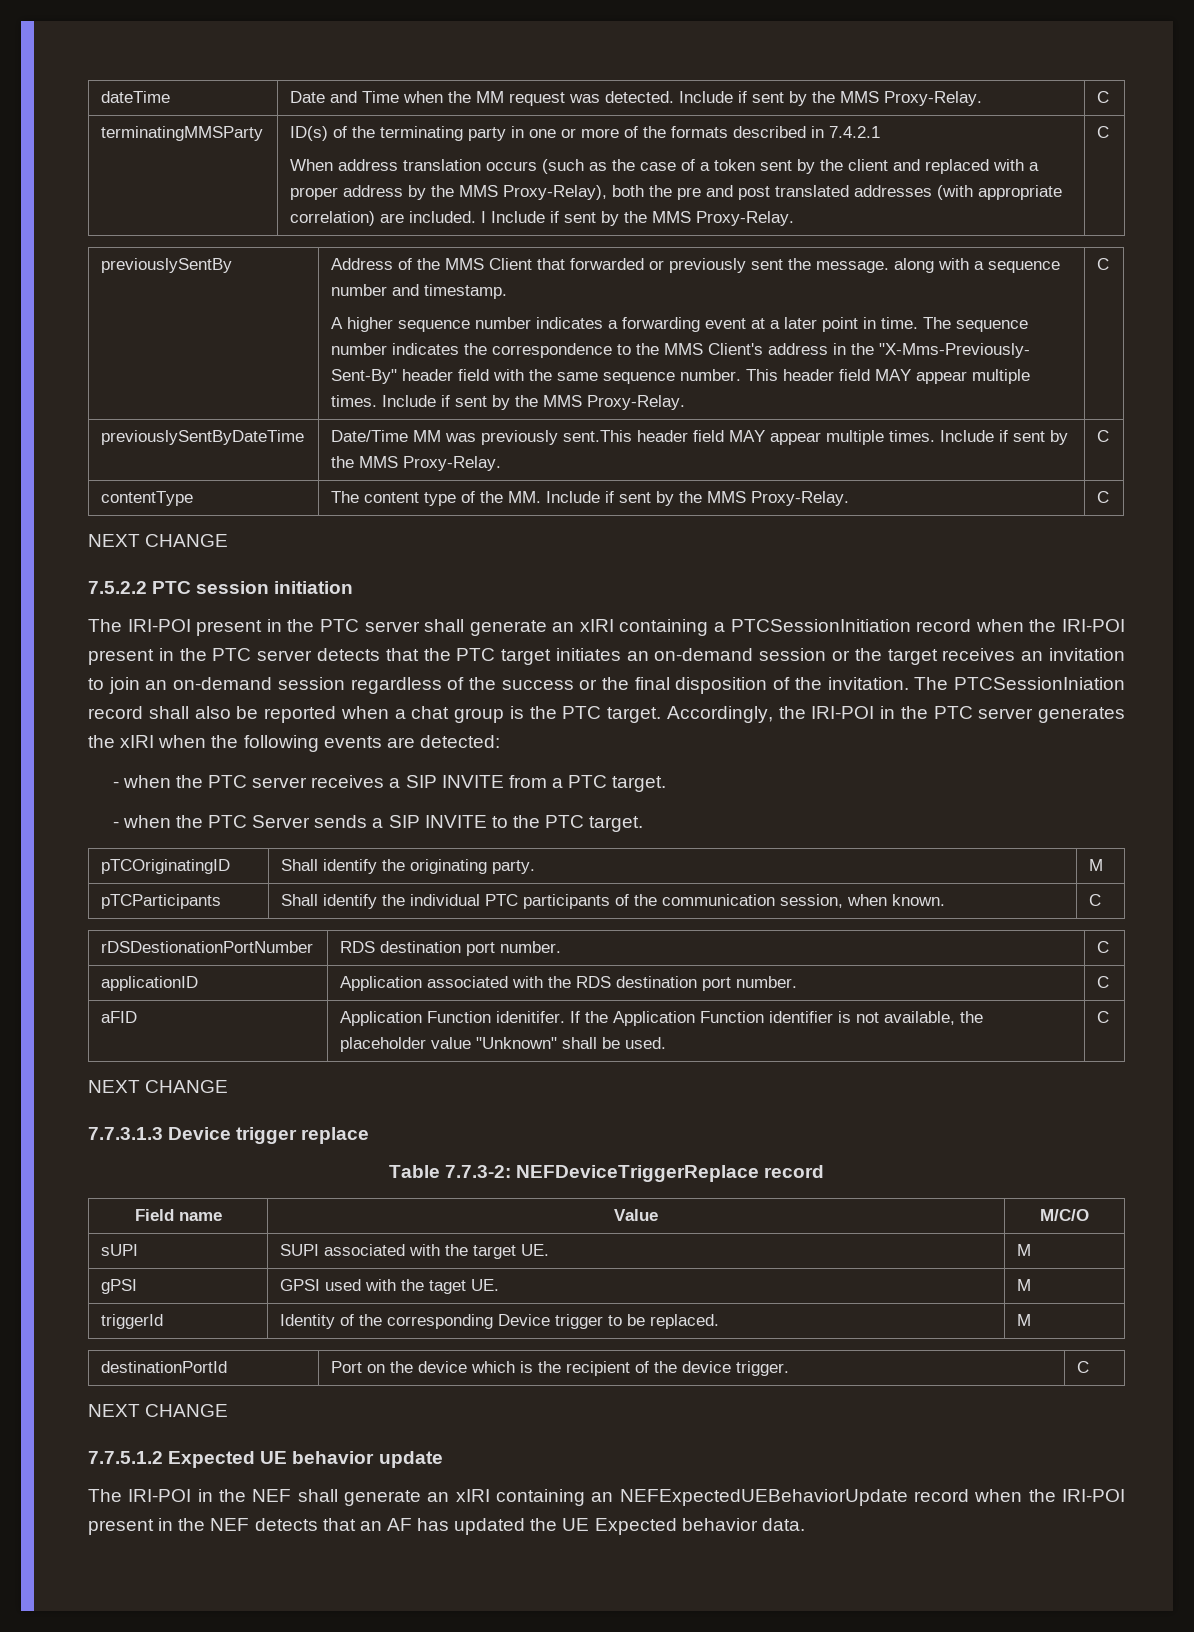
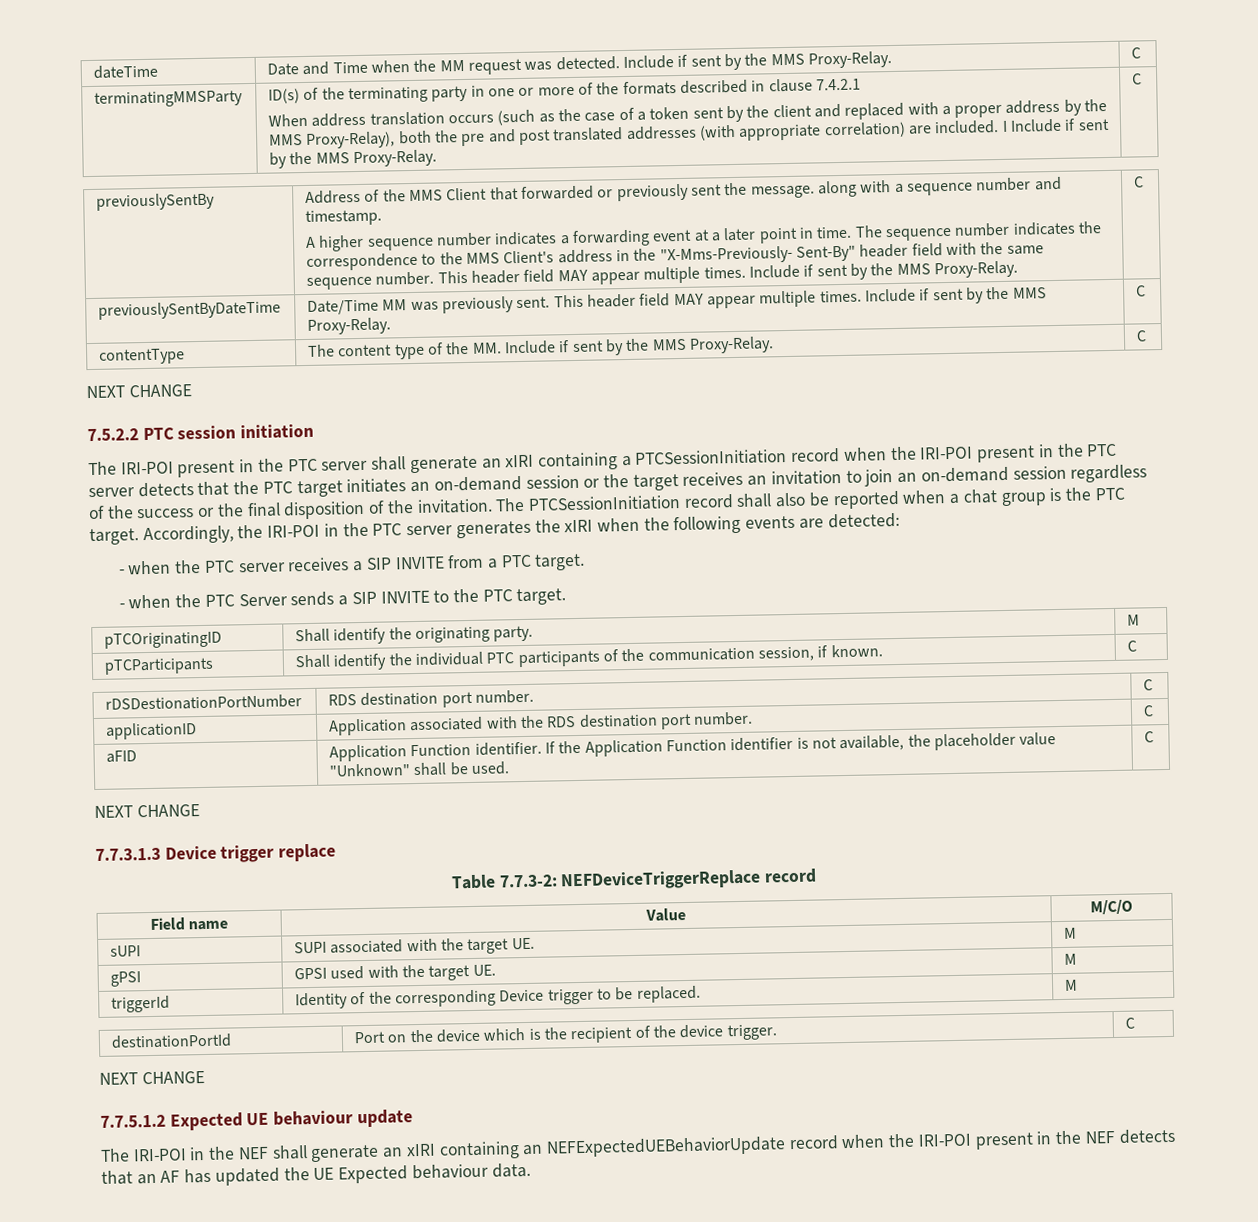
(825, 132) none -> [768,78,813,93] clause
[563,430,633,442] sent.This -> [516,294,584,309] sent. This
[954,677,1126,690] PTCSessionIniation -> [527,495,681,512] PTCSessionInitiation
[847,894,888,906] when -> [817,645,829,658] if
[496,1011,566,1023] idenitifer. -> [474,741,542,756] identifier.
[429,1280,467,1294] taget -> [428,965,471,981] target
[292,1451,375,1464] behavior -> [273,1110,354,1126] behaviour
[681,1518,758,1531] behavior -> [411,1163,489,1180] behaviour

